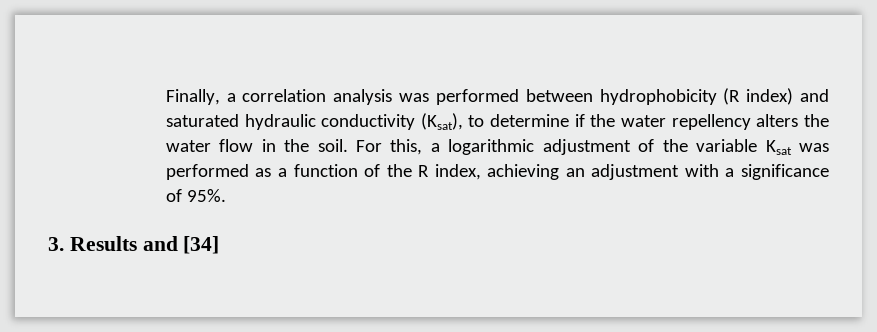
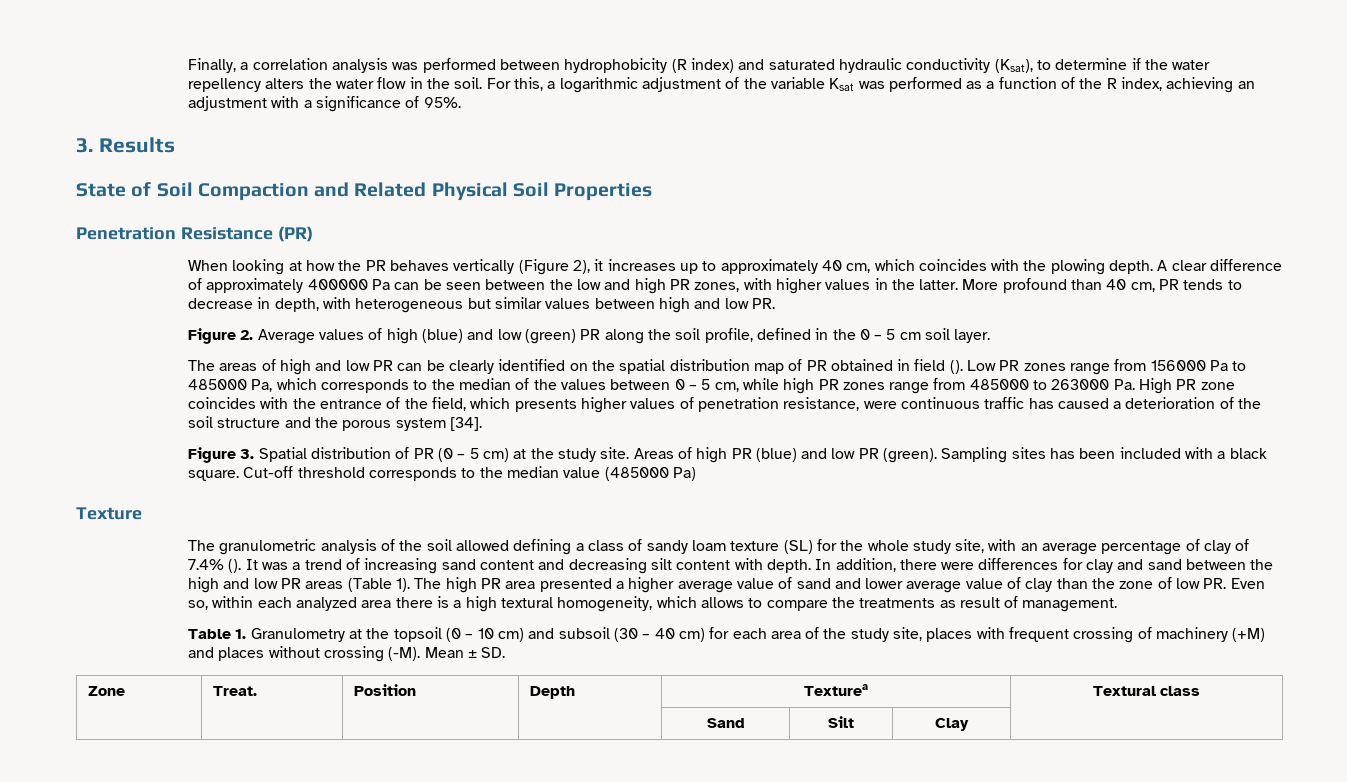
[142,236,220,254] and [34] -> [76,182,653,201] [76,226,313,242] [188,259,1283,275] [188,278,1242,294] [188,297,775,313] [188,328,991,344] [188,359,1247,375] [188,378,1235,394] [188,397,1262,413] [188,416,482,431] [188,447,1267,463] [188,466,696,481] [76,507,142,520] [188,539,1250,555] [188,558,1274,574] [188,577,1265,593] [188,596,1118,612] [188,627,1266,643] [188,646,506,662] [87,686,125,696] [212,686,257,696] [353,684,416,696] [529,686,575,699] [804,684,868,696] [1092,686,1201,696] [706,718,745,728] [828,716,854,728] [935,718,969,731] // State of Soil Compaction and Related Physical Soil Properties // Penetration Resistance (PR) // When looking at how the PR behaves vertically (Figure 2), it increases up to approximately 40 cm, which coincides with the plowing depth. A clear difference of approximately 400000 Pa can be seen between the low and high PR zones, with higher values in the latter. More profound than 40 cm, PR tends to decrease in depth, with heterogeneous but similar values between high and low PR. // Figure 2. Average values of high (blue) and low (green) PR along the soil profile, defined in the 0 – 5 cm soil layer. // The areas of high and low PR can be clearly identified on the spatial distribution map of PR obtained in field (). Low PR zones range from 156000 Pa to 485000 Pa, which corresponds to the median of the values between 0 – 5 cm, while high PR zones range from 485000 to 263000 Pa. High PR zone coincides with the entrance of the field, which presents higher values of penetration resistance, were continuous traffic has caused a deterioration of the soil structure and the porous system [34]. // Figure 3. Spatial distribution of PR (0 – 5 cm) at the study site. Areas of high PR (blue) and low PR (green). Sampling sites has been included with a black square. Cut-off threshold corresponds to the median value (485000 Pa) // Texture // The granulometric analysis of the soil allowed defining a class of sandy loam texture (SL) for the whole study site, with an average percentage of clay of 7.4% (). It was a trend of increasing sand content and decreasing silt content with depth. In addition, there were differences for clay and sand between the high and low PR areas (Table 1). The high PR area presented a higher average value of sand and lower average value of clay than the zone of low PR. Even so, within each analyzed area there is a high textural homogeneity, which allows to compare the treatments as result of management. // Table 1. Granulometry at the topsoil (0 – 10 cm) and subsoil (30 – 40 cm) for each area of the study site, places with frequent crossing of machinery (+M) and places without crossing (-M). Mean ± SD. // Zone | Treat. | Position | Depth | Texturea | Textural class // | | | | Sand | Silt | Clay |

